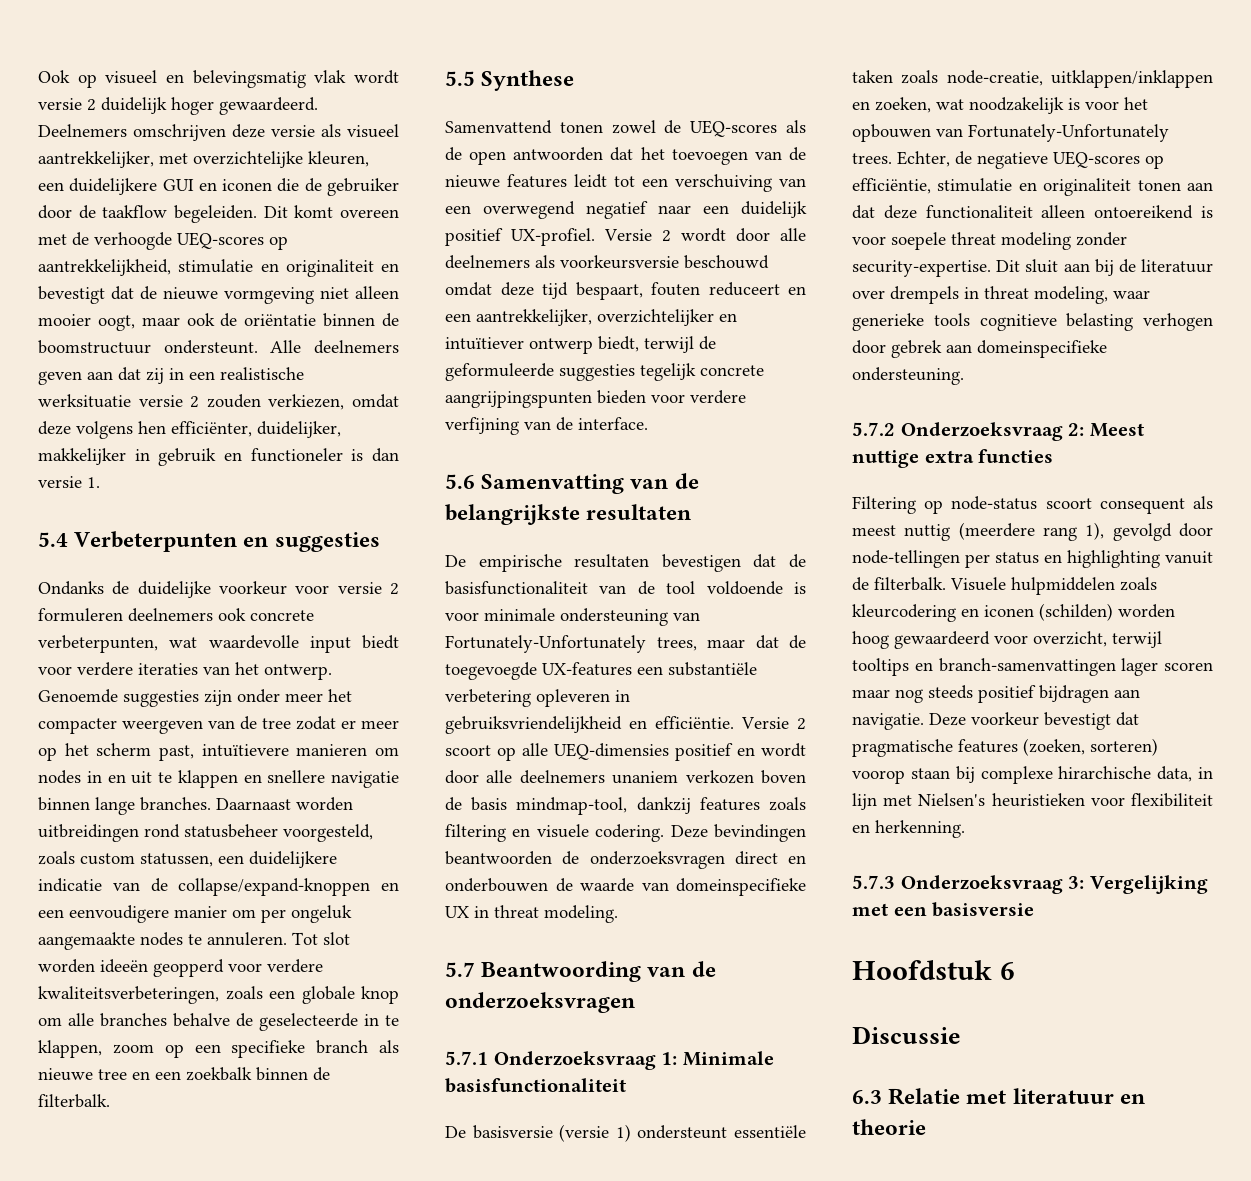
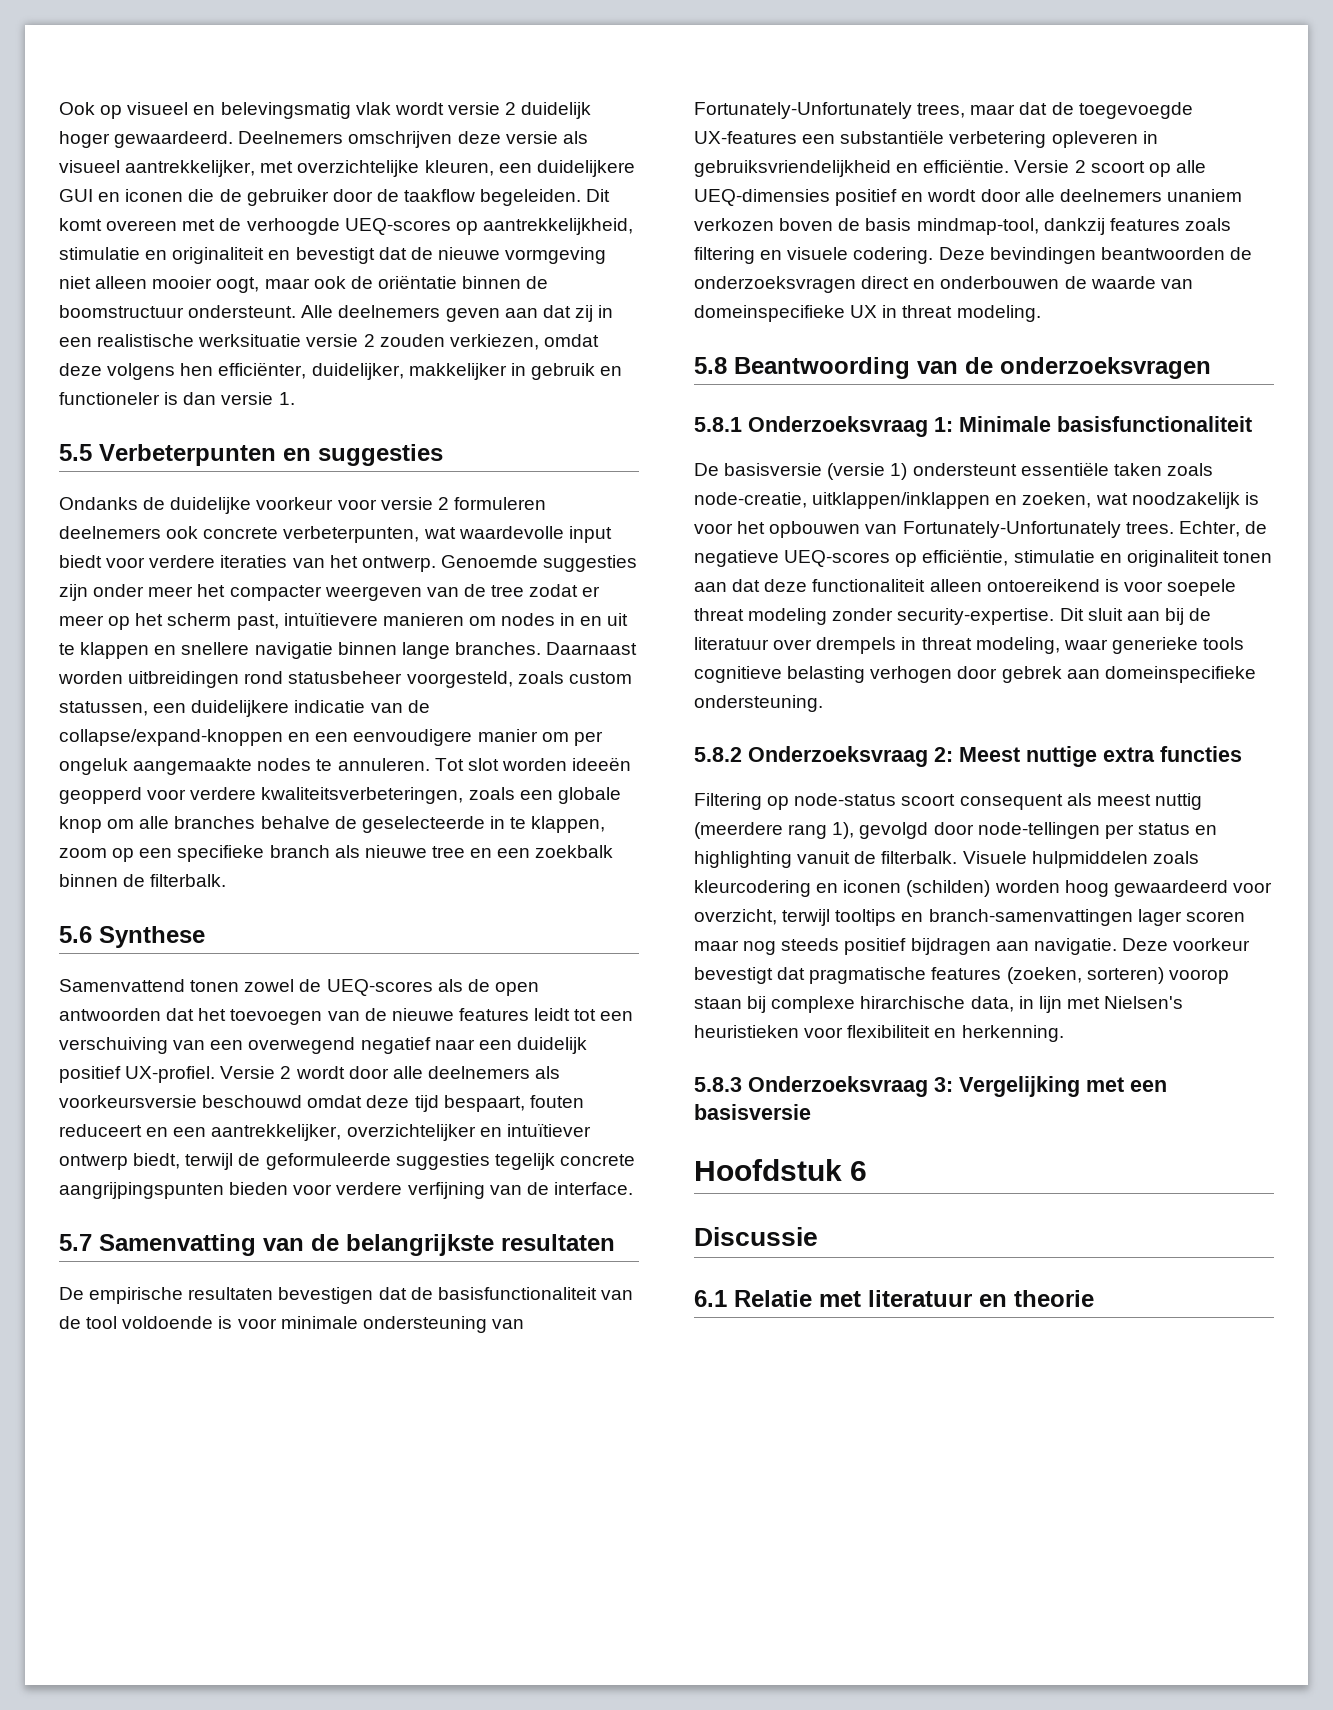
[38,532,68,547] 5.4 -> [59,444,92,461] 5.5
[445,71,475,86] 5.5 -> [59,926,92,943] 5.6
[445,474,475,489] 5.6 -> [59,1234,92,1251] 5.7
[445,962,475,977] 5.7 -> [694,357,727,374] 5.8
[445,1051,488,1065] 5.7.1 -> [694,417,742,432] 5.8.1
[852,422,895,436] 5.7.2 -> [694,747,742,762] 5.8.2
[852,875,895,889] 5.7.3 -> [694,1077,742,1092] 5.8.3
[852,1090,882,1104] 6.3 -> [694,1290,727,1307] 6.1

